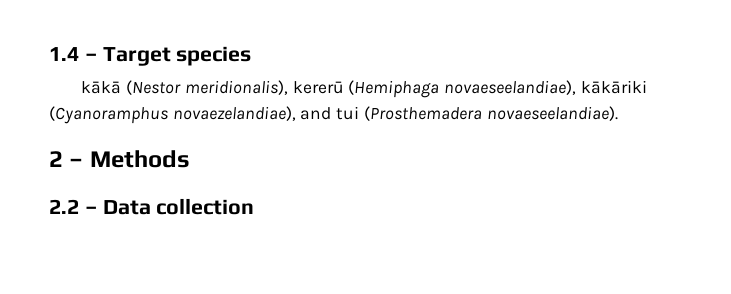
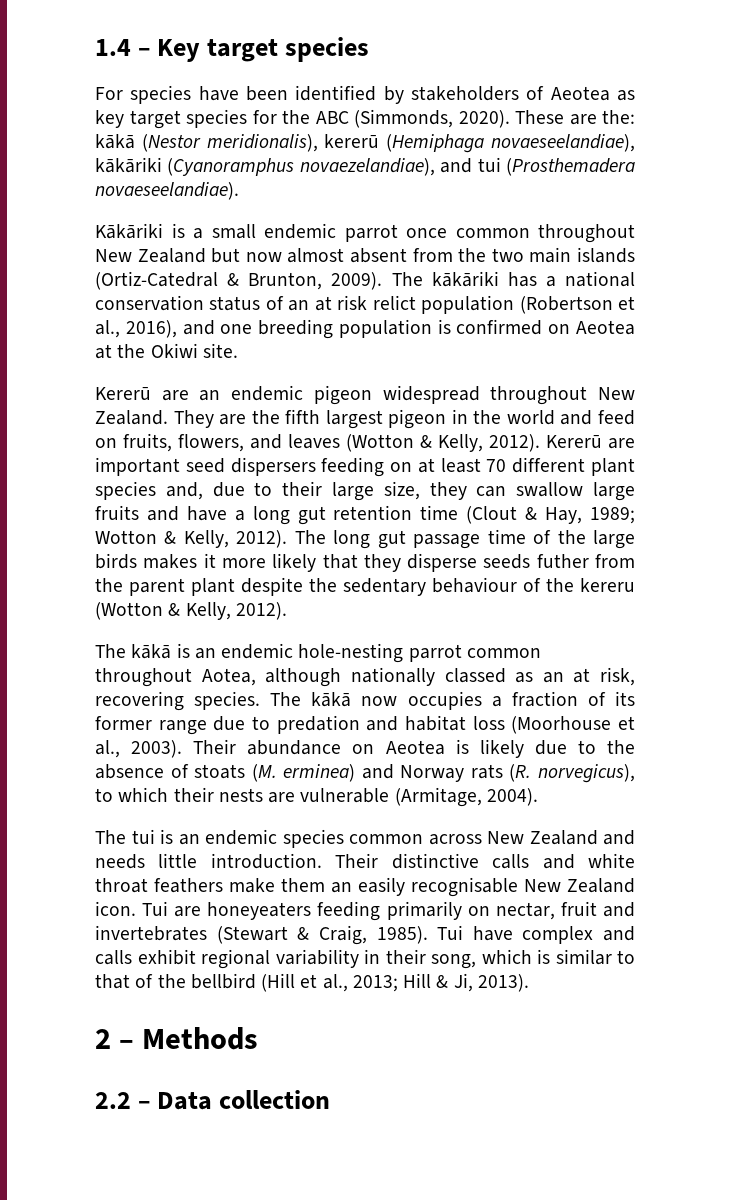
[102,47,171,66] Target -> [157,39,279,62] Key target
(252, 56) none -> [95,85,635,104] [95,109,635,129] For species have been identified by stakeholders of Aeotea as key target species for the ABC (Simmonds, 2020). These are the:
(618, 113) none -> [95,223,635,243] [95,247,636,263] [95,271,635,290] [95,295,636,314] [95,319,635,339] [95,343,238,359] [95,385,635,405] [95,409,636,429] [95,433,635,452] [95,457,635,477] [95,481,635,501] [95,505,636,525] [95,529,635,549] [95,553,635,572] [95,577,635,596] [95,602,287,620] [95,643,541,663] [95,667,635,687] [95,691,635,711] [95,715,635,735] [95,739,636,758] [95,764,635,783] [95,787,538,807] [95,829,635,848] [95,853,635,869] [95,877,635,897] [95,901,635,921] [95,925,635,945] [95,949,635,969] [95,973,529,992] // Kākāriki is a small endemic parrot once common throughout New Zealand but now almost absent from the two main islands (Ortiz‐Catedral & Brunton, 2009). The kākāriki has a national conservation status of an at risk relict population (Robertson et al., 2016), and one breeding population is confirmed on Aeotea at the Okiwi site. // Kererū are an endemic pigeon widespread throughout New Zealand. They are the fifth largest pigeon in the world and feed on fruits, flowers, and leaves (Wotton & Kelly, 2012). Kererū are important seed dispersers feeding on at least 70 different plant species and, due to their large size, they can swallow large fruits and have a long gut retention time (Clout & Hay, 1989; Wotton & Kelly, 2012). The long gut passage time of the large birds makes it more likely that they disperse seeds futher from the parent plant despite the sedentary behaviour of the kereru (Wotton & Kelly, 2012). // The kākā is an endemic hole-nesting parrot common throughout Aotea, although nationally classed as an at risk, recovering species. The kākā now occupies a fraction of its former range due to predation and habitat loss (Moorhouse et al., 2003). Their abundance on Aeotea is likely due to the absence of stoats (M. erminea) and Norway rats (R. norvegicus), to which their nests are vulnerable (Armitage, 2004). // The tui is an endemic species common across New Zealand and needs little introduction. Their distinctive calls and white throat feathers make them an easily recognisable New Zealand icon. Tui are honeyeaters feeding primarily on nectar, fruit and invertebrates (Stewart & Craig, 1985). Tui have complex and calls exhibit regional variability in their song, which is similar to that of the bellbird (Hill et al., 2013; Hill & Ji, 2013).

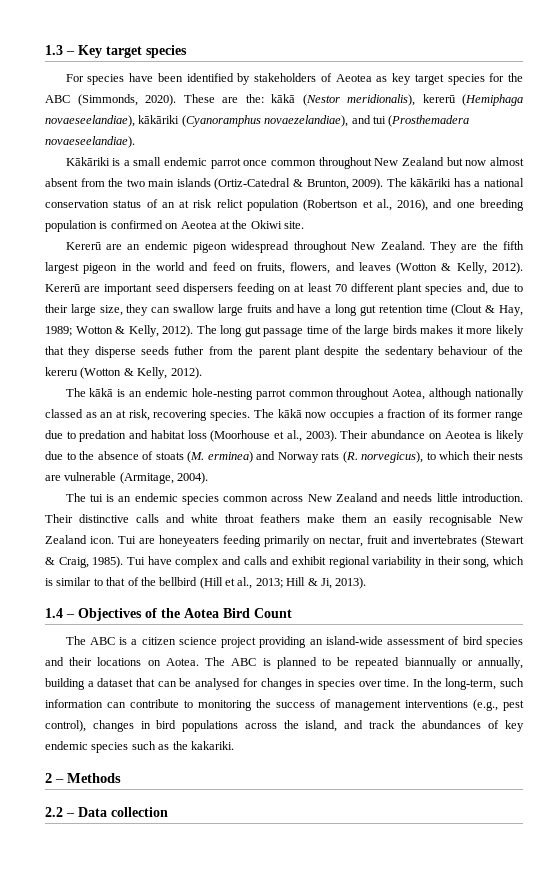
[95,39,131,56] 1.4 -> [45,45,63,55] 1.3
(132, 957) none -> [270,556,290,565] and
(529, 983) none -> [45,608,292,621] [65,636,523,648] [45,657,523,669] [45,678,524,690] [45,699,524,711] [45,720,524,732] [45,741,234,753] // 1.4 – Objectives of the Aotea Bird Count // The ABC is a citizen science project providing an island-wide assessment of bird species and their locations on Aotea. The ABC is planned to be repeated biannually or annually, building a dataset that can be analysed for changes in species over time. In the long-term, such information can contribute to monitoring the success of management interventions (e.g., pest control), changes in bird populations across the island, and track the abundances of key endemic species such as the kakariki.

